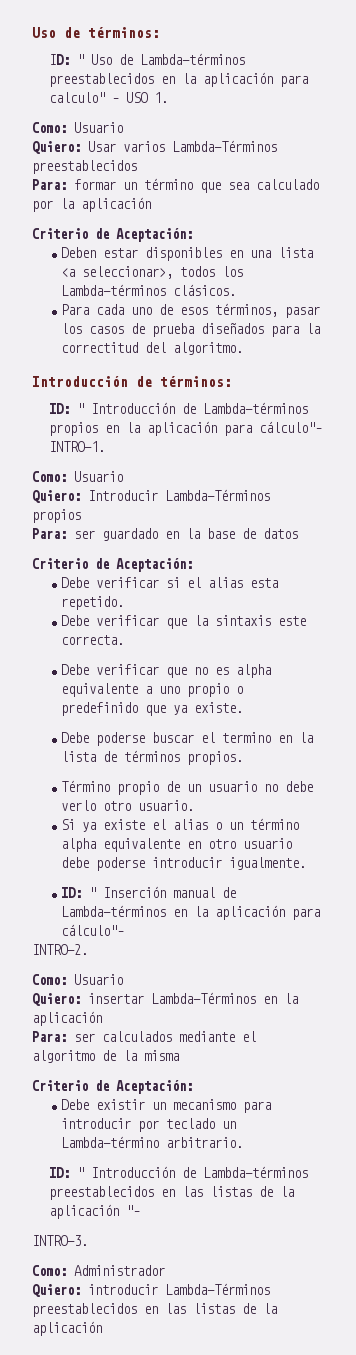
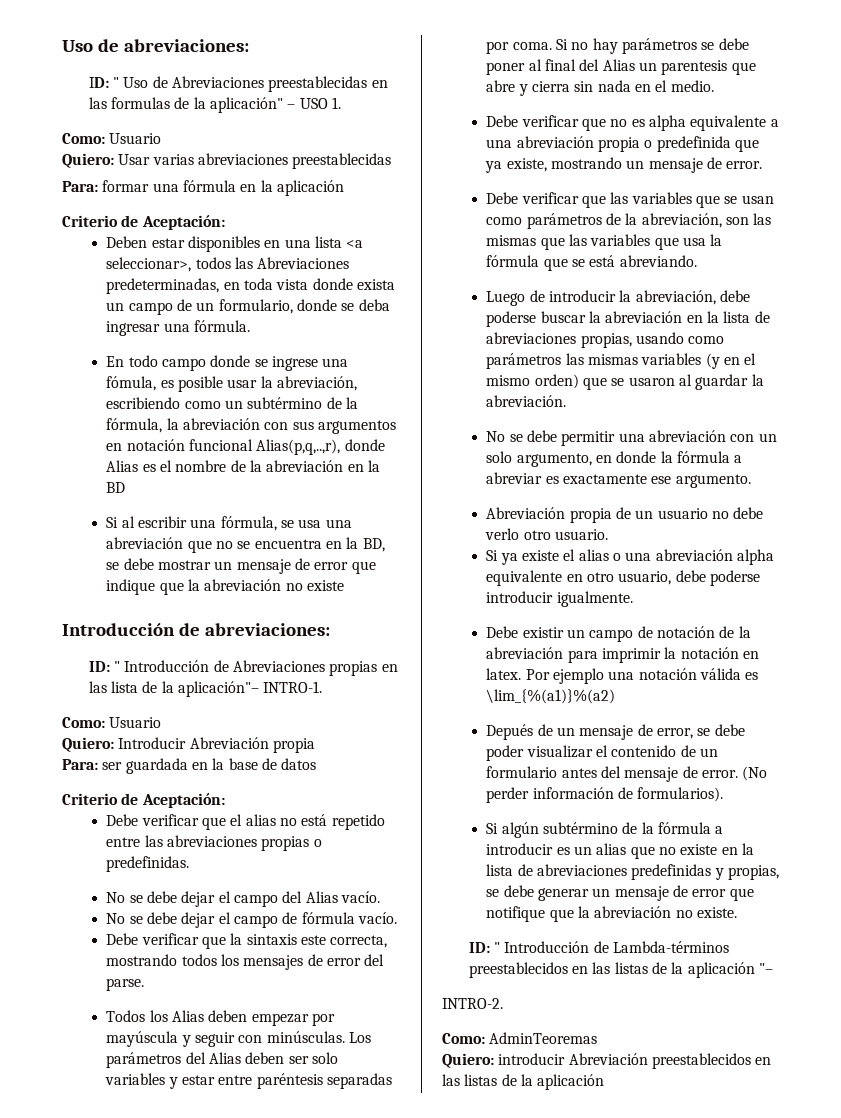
[32,27,160,38] Uso de términos: -> [62,39,249,52] Uso de abreviaciones:
[140,53,246,65] [49,72,309,87] [49,92,106,103] Lambda-términos preestablecidos en la aplicación para calculo" -> [171,76,388,92] [88,97,283,113] Abreviaciones preestablecidas en las formulas de la aplicación"
[123,140,277,152] [32,160,137,174] varios Lambda-Términos preestablecidos -> [152,153,392,169] varias abreviaciones preestablecidas
[123,178,319,193] [32,200,53,212] un término que sea calculado por -> [152,180,257,192] una fórmula en
[222,266,244,277] [61,284,237,296] [61,303,321,318] [61,323,321,337] [61,342,244,355] [32,376,232,387] [49,402,309,414] [49,421,323,436] los Lambda-términos clásicos. // Para cada uno de esos términos, pasar los casos de prueba diseñados para la correctitud del algoritmo. // Introducción de términos: // ID: " Introducción de Lambda-términos propios en la aplicación para cálculo"– -> [234,257,350,269] [106,278,395,294] [106,299,390,315] [106,320,250,336] [106,355,349,371] [106,376,357,392] [106,397,358,409] [106,418,396,434] [106,439,385,455] [106,460,380,472] [106,482,126,493] [106,516,352,531] [106,537,385,553] [106,558,376,574] [106,579,344,595] [62,623,330,636] [88,660,398,676] [88,681,259,697] las Abreviaciones predeterminadas, en toda vista donde exista un campo de un formulario, donde se deba ingresar una fórmula. // En todo campo donde se ingrese una fómula, es posible usar la abreviación, escribiendo como un subtérmino de la fórmula, la abreviación con sus argumentos en notación funcional Alias(p,q,..,r), donde Alias es el nombre de la abreviación en la BD // Si al escribir una fórmula, se usa una abreviación que no se encuentra en la BD, se debe mostrar un mensaje de error que indique que la abreviación no existe // Introducción de abreviaciones: // ID: " Introducción de Abreviaciones propias en las lista de la aplicación"–
[165,489,270,501] [32,509,81,523] [32,528,158,541] Lambda-Términos propios // Para: ser guardado -> [189,737,315,753] [62,758,188,774] Abreviación propia // Para: ser guardada
[166,577,279,588] [61,596,125,610] si el alias esta repetido. -> [201,814,385,830] [106,835,322,851] [106,856,190,872] [106,891,380,907] [106,912,397,928] que el alias no está repetido entre las abreviaciones propias o predefinidas. // No se debe dejar el campo del Alias vacío. // No se debe dejar el campo de fórmula vacío.
[61,635,125,645] correcta. -> [330,935,388,948] [106,954,385,970] [106,978,145,991] [106,1010,335,1026] [106,1031,371,1047] [106,1052,338,1068] [105,1073,392,1089] [486,38,749,54] [486,59,756,75] [486,80,714,96] correcta, mostrando todos los mensajes de error del parse. // Todos los Alias deben empezar por mayúscula y seguir con minúsculas. Los parámetros del Alias deben ser solo variables y estar entre paréntesis separadas por coma. Si no hay parámetros se debe poner al final del Alias un parentesis que abre y cierra sin nada en el medio.
[159,683,244,697] [61,702,244,716] [61,732,314,746] [61,750,244,765] [61,780,160,795] uno propio o predefinido que ya existe. // Debe poderse buscar el termino en la lista de términos propios. // Término propio -> [486,136,759,152] [485,157,763,173] [486,192,774,208] [486,213,772,229] [486,234,723,250] [486,255,697,271] [486,290,750,306] [486,311,770,327] [486,332,725,348] [486,353,757,369] [486,374,764,390] [486,395,567,407] [486,430,777,446] [486,451,743,467] [486,472,751,488] [486,507,612,523] una abreviación propia o predefinida que ya existe, mostrando un mensaje de error. // Debe verificar que las variables que se usan como parámetros de la abreviación, son las mismas que las variables que usa la fórmula que se está abreviando. // Luego de introducir la abreviación, debe poderse buscar la abreviación en la lista de abreviaciones propias, usando como parámetros las mismas variables (y en el mismo orden) que se usaron al guardar la abreviación. // No se debe permitir una abreviación con un solo argumento, en donde la fórmula a abreviar es exactamente ese argumento. // Abreviación propia
[229,818,300,830] un término -> [625,549,733,561] una abreviación
[243,838,293,849] usuario -> [618,571,672,585] usuario,
[61,886,237,898] [61,905,321,920] [61,924,125,936] [32,944,88,955] [32,974,123,985] [32,992,298,1006] [32,1011,102,1026] [32,1031,256,1042] [32,1050,179,1063] [32,1080,193,1094] [61,1099,272,1113] [61,1118,237,1132] [61,1136,244,1148] ID: " Inserción manual de Lambda-términos en la aplicación para cálculo"– // INTRO-2. // Como: Usuario // Quiero: insertar Lambda-Términos en la aplicación // Para: ser calculados mediante el algoritmo de la misma // Criterio de Aceptación: // Debe existir un mecanismo para introducir por teclado un Lambda-término arbitrario. -> [486,626,751,642] [486,647,759,663] [486,668,759,684] [486,689,616,704] [486,724,745,740] [486,745,718,761] [486,766,768,782] [486,787,724,803] [486,822,724,838] [486,843,754,859] [486,864,779,880] [486,885,754,901] [486,906,737,922] Debe existir un campo de notación de la abreviación para imprimir la notación en latex. Por ejemplo una notación válida es \lim_{%(a1)}%(a2) // Depués de un mensaje de error, se debe poder visualizar el contenido de un formulario antes del mensaje de error. (No perder información de formularios). // Si algún subtérmino de la fórmula a introducir es un alias que no existe en la lista de abreviaciones predefinidas y propias, se debe generar un mensaje de error que notifique que la abreviación no existe.
[32,1235,88,1246] [32,1265,165,1276] INTRO-3. // Como: Administrador -> [442,998,503,1009] [442,1032,598,1044] INTRO-2. // Como: AdminTeoremas
[165,1283,270,1295] Lambda-Términos -> [568,1053,648,1065] Abreviación

